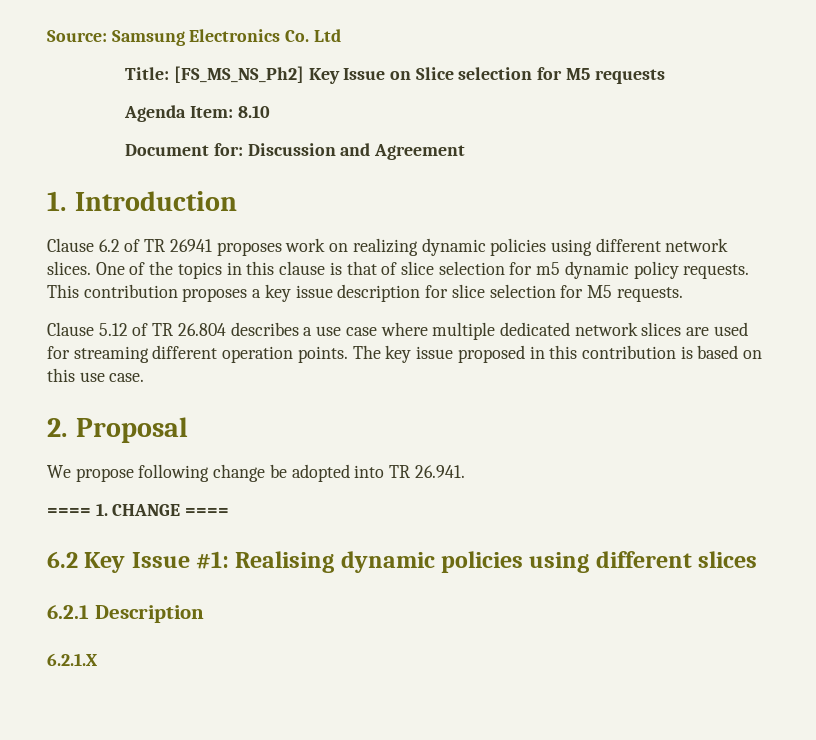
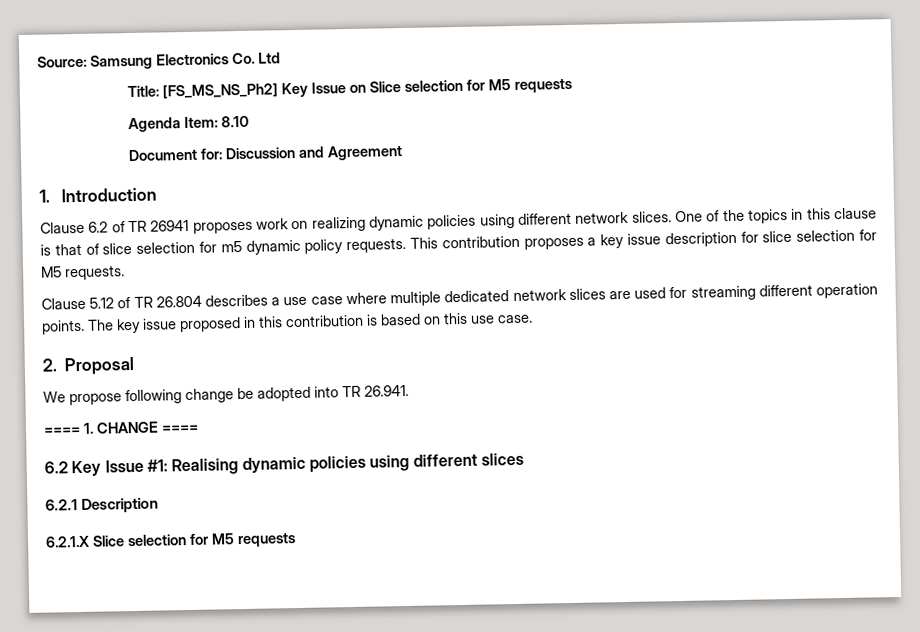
(98, 659) none -> [91,532,296,548] Slice selection for M5 requests

